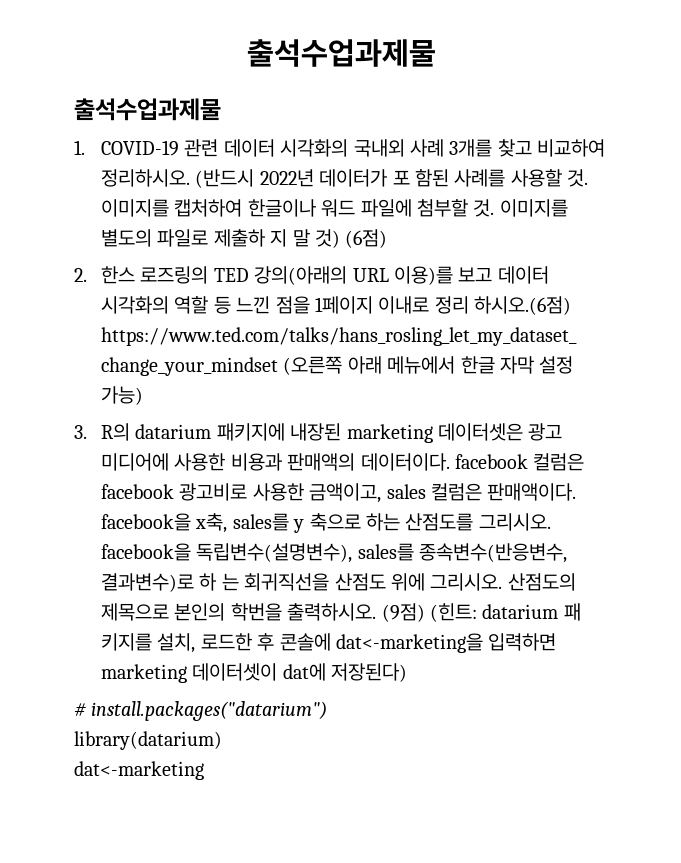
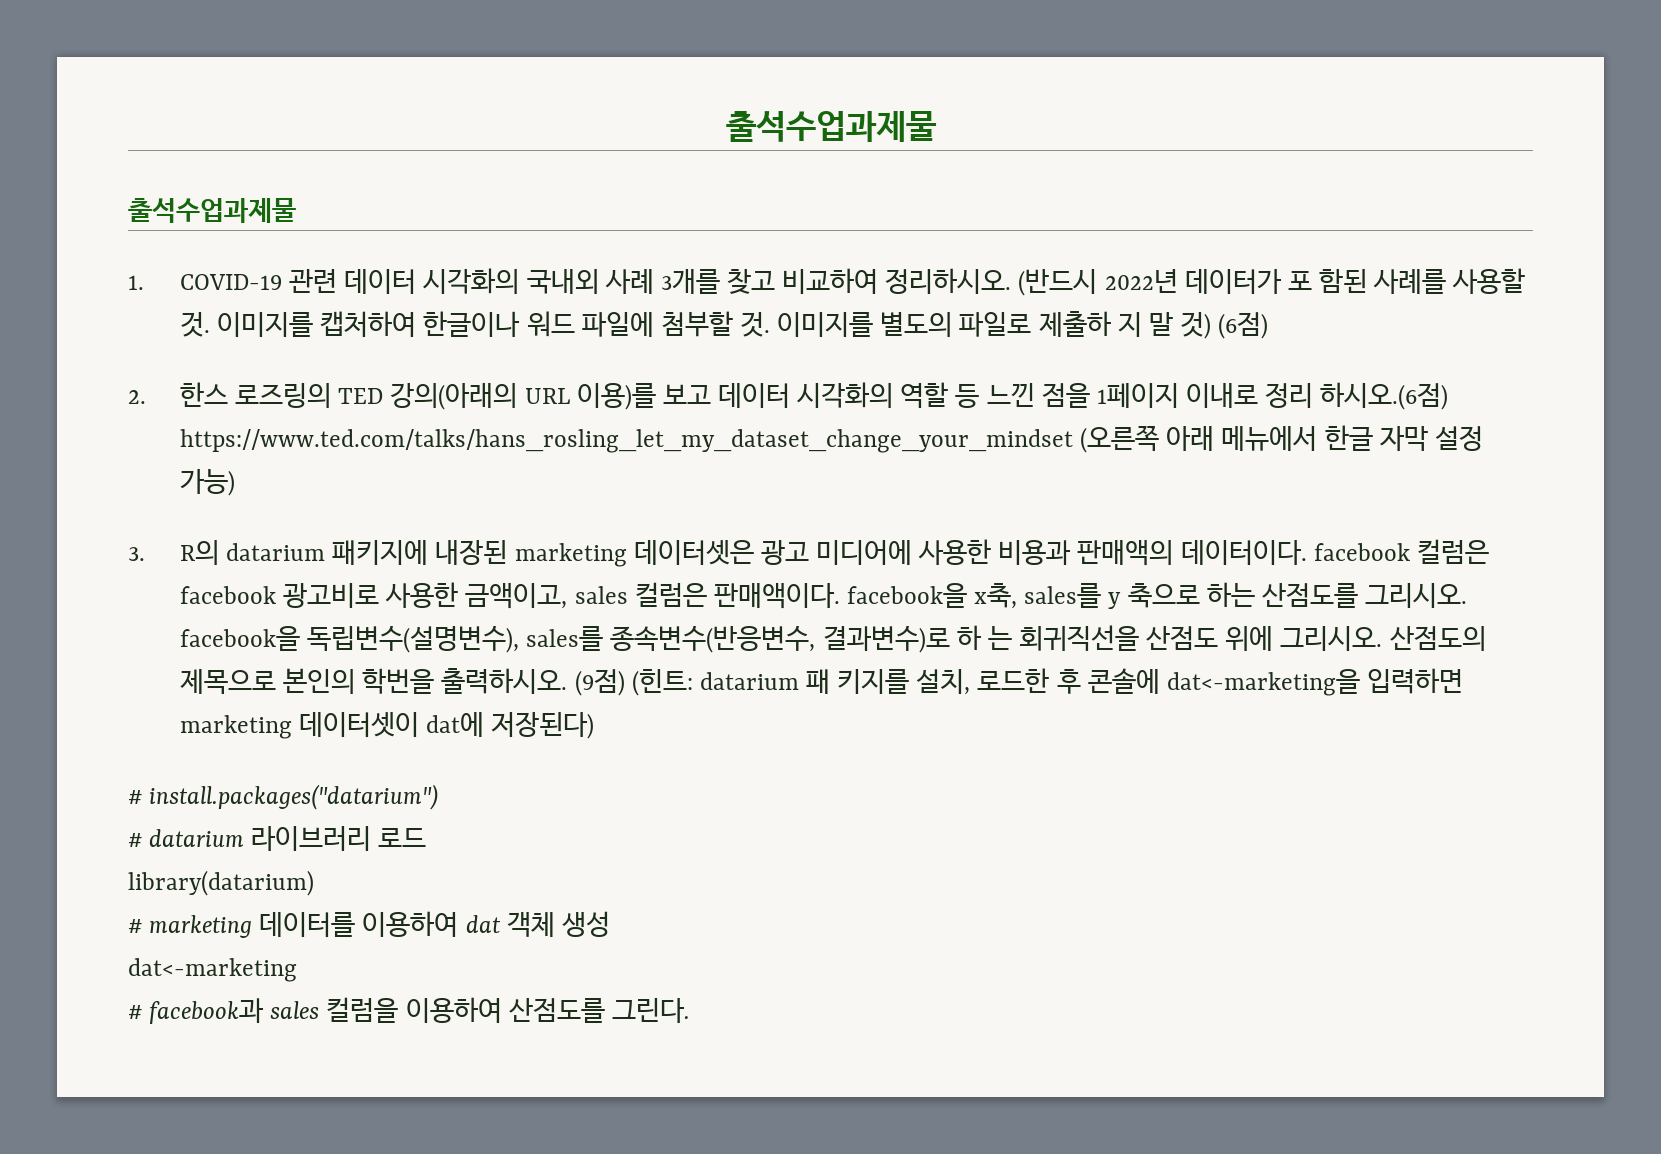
[74,731,222,750] [74,761,204,780] library(datarium) // dat<-marketing -> [128,826,427,851] [128,870,314,896] [128,911,610,938] [128,958,297,982] [128,997,690,1024] # datarium 라이브러리 로드 // library(datarium) // # marketing 데이터를 이용하여 dat 객체 생성 // dat<-marketing // # facebook과 sales 컬럼을 이용하여 산점도를 그린다.

